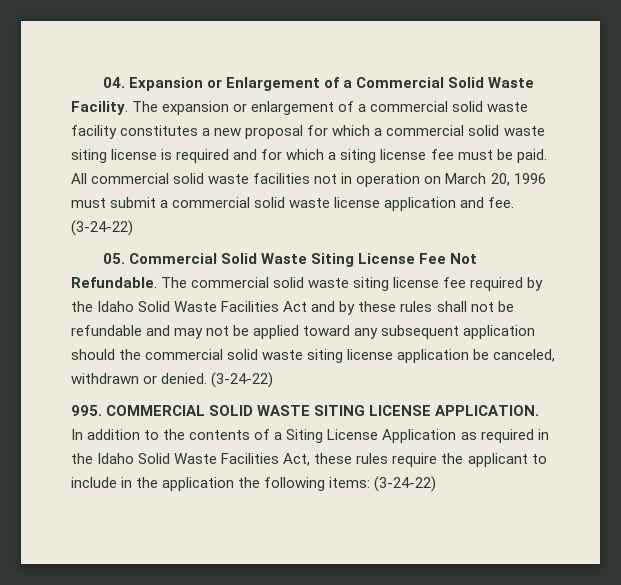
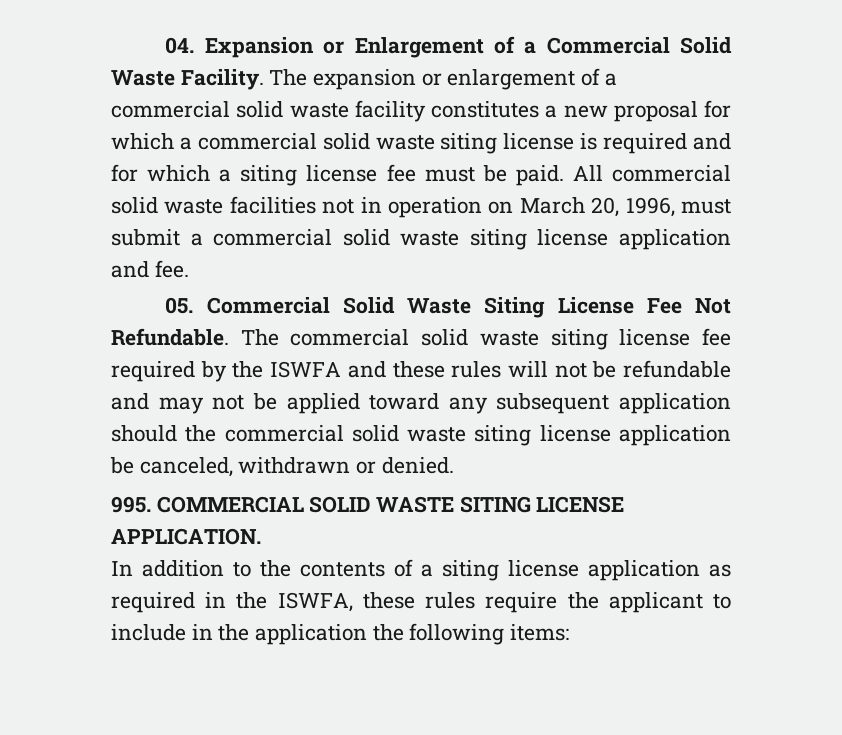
[513,173,546,184] 1996 -> [625,197,675,217] 1996,
(331, 203) none -> [469,229,527,250] siting
[71,220,133,236] (3-24-22) -> (189, 269) none
[97,301,467,315] Idaho Solid Waste Facilities Act and by these rules shall -> [270,361,548,378] ISWFA and these rules will
[211,372,274,388] (3-24-22) -> (454, 465) none
[286,429,457,443] Siting License Application -> [442,560,700,581] siting license application
[97,453,311,466] Idaho Solid Waste Facilities Act, -> [277,592,353,612] ISWFA,
[374,476,437,492] (3-24-22) -> (570, 632) none

